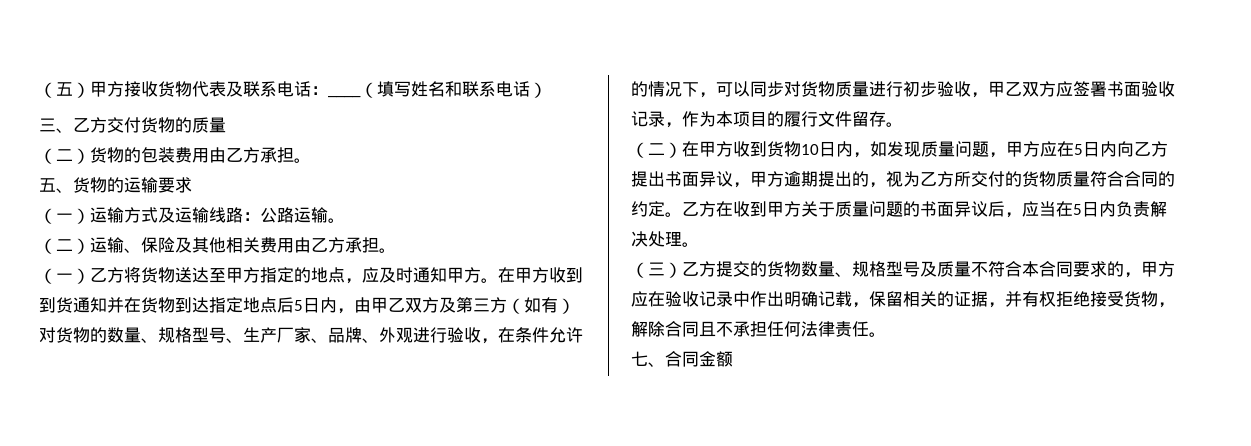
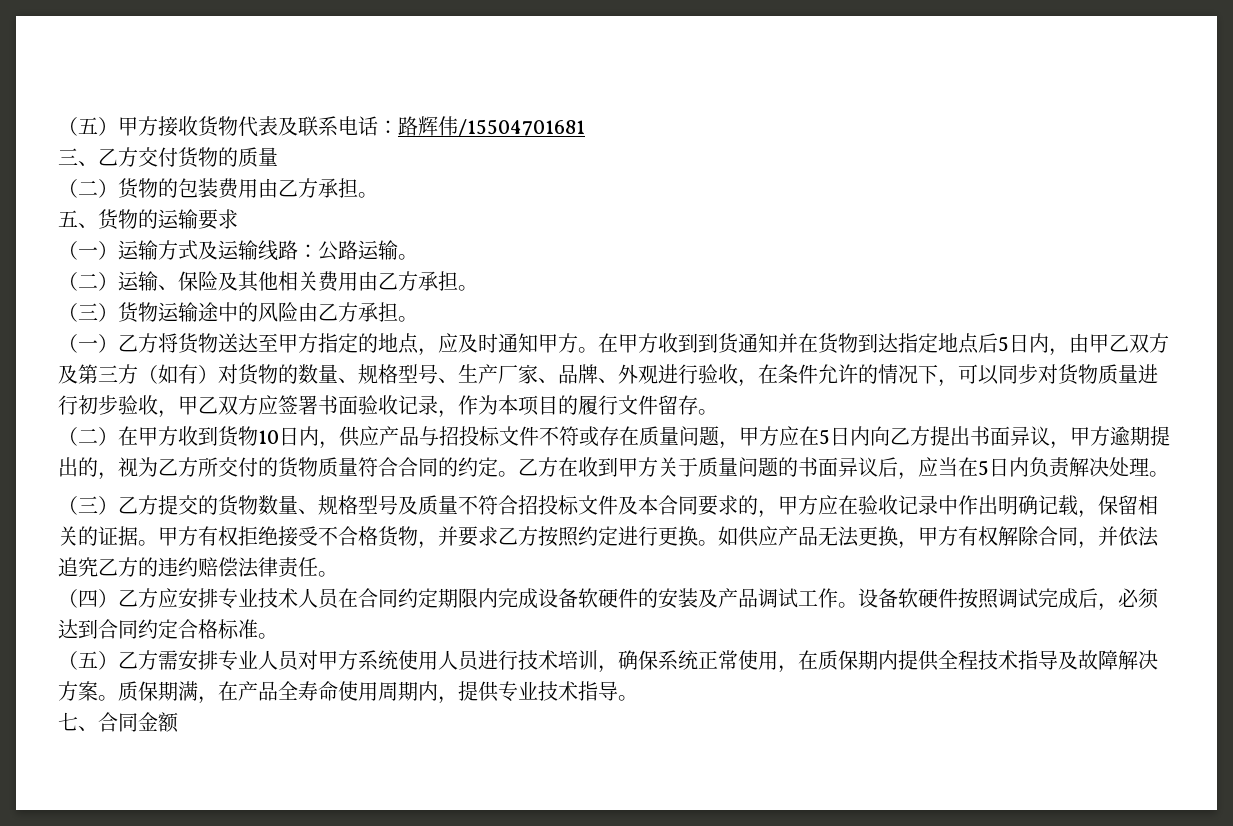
[328,81,547,98] ____（填写姓名和联系电话） -> [398,116,585,136] 路辉伟/15504701681
(396, 250) none -> [58,302,418,323] // （三）货物运输途中的风险由乙方承担。
[870,141,921,157] 如发现 -> [339,426,639,447] 供应产品与招投标文件不符或存在
(1022, 269) none -> [518,495,638,515] 招投标文件及
[988,291,1022,308] ，并 -> [138,526,198,546] 。甲方
[1124,291,1175,308] [631,321,869,337] 货物，解除合同且不承担任何法律责任 -> [318,526,1159,549] [58,557,338,578] [58,588,1159,611] [58,619,278,639] [58,650,1158,673] [58,681,618,704] 不合格货物，并要求乙方按照约定进行更换。如供应产品无法更换，甲方有权解除合同，并依法追究乙方的违约赔偿法律责任。 // （四）乙方应安排专业技术人员在合同约定期限内完成设备软硬件的安装及产品调试工作。设备软硬件按照调试完成后，必须达到合同约定合格标准。 // （五）乙方需安排专业人员对甲方系统使用人员进行技术培训，确保系统正常使用，在质保期内提供全程技术指导及故障解决方案。质保期满，在产品全寿命使用周期内，提供专业技术指导

